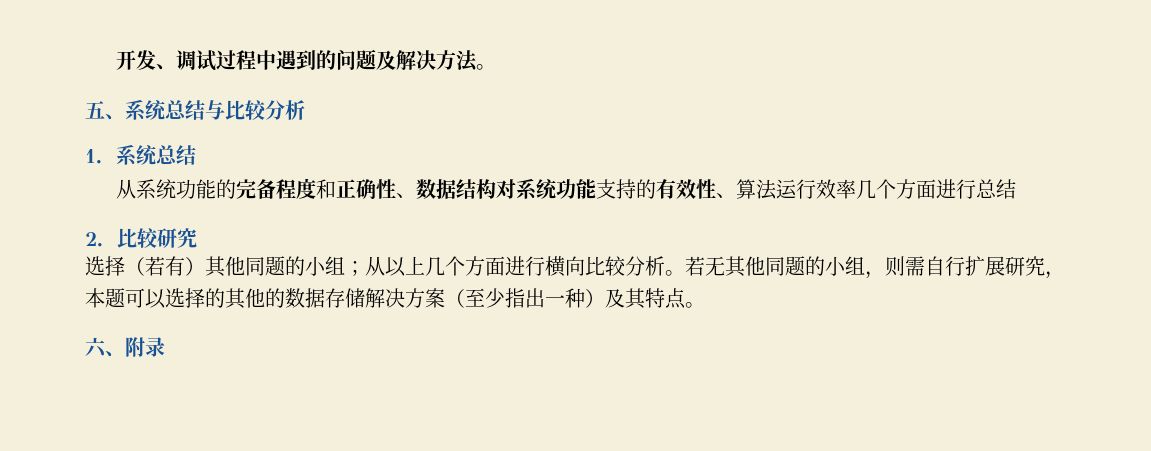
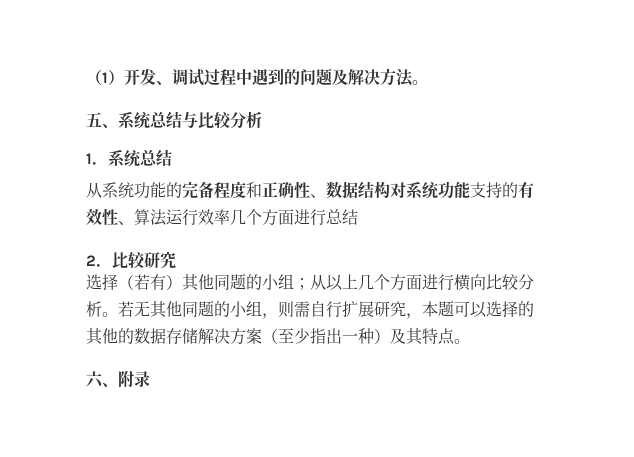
(115, 60) none -> [86,69,124,85] （1）

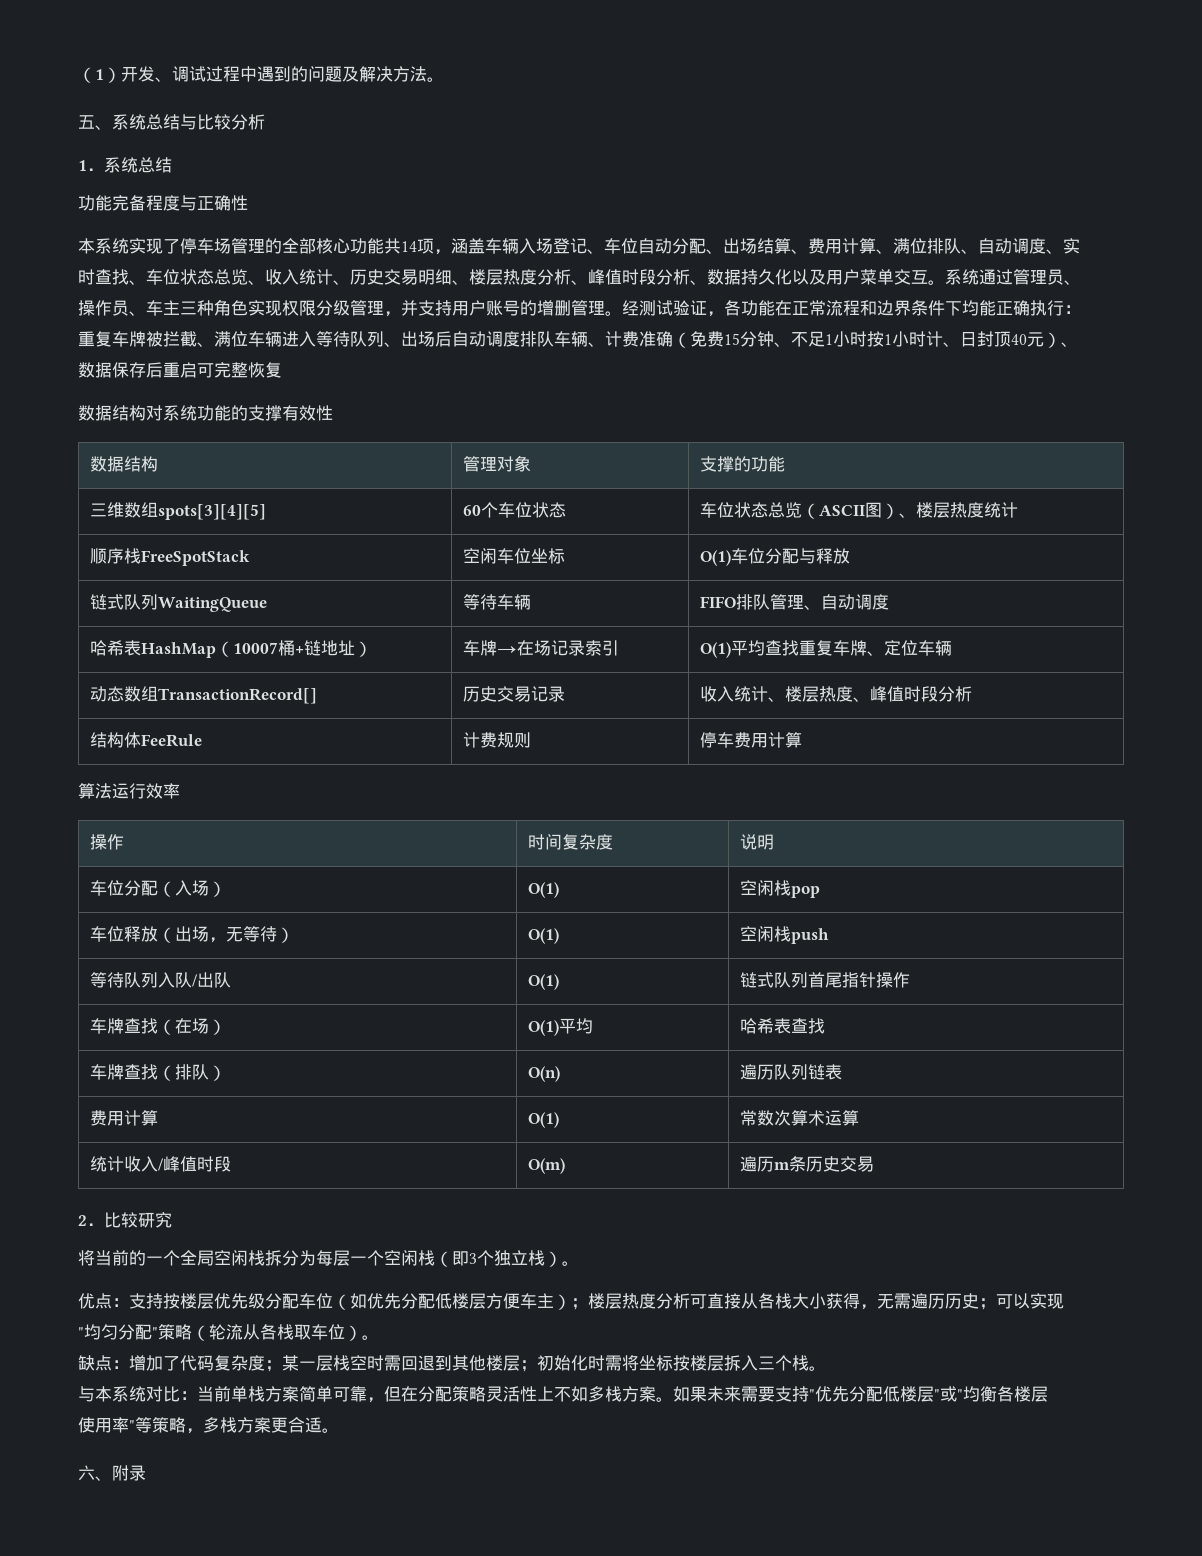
[86,182,182,199] 从系统功能的 -> [78,195,112,211] 功能
[246,182,262,198] 和 -> [180,195,197,211] 与
[310,194,326,198] 、 -> [78,238,1080,255] [78,269,1081,285] [78,299,1081,317] [78,331,1078,348] [78,362,282,378] // 本系统实现了停车场管理的全部核心功能共14项，涵盖车辆入场登记、车位自动分配、出场结算、费用计算、满位排队、自动调度、实 // 时查找、车位状态总览、收入统计、历史交易明细、楼层热度分析、峰值时段分析、数据持久化以及用户菜单交互。系统通过管理员、 // 操作员、车主三种角色实现权限分级管理，并支持用户账号的增删管理。经测试验证，各功能在正常流程和边界条件下均能正确执行： // 重复车牌被拦截、满位车辆进入等待队列、出场后自动调度排队车辆、计费准确（免费15分钟、不足1小时按1小时计、日封顶40元）、 // 数据保存后重启可完整恢复 //
[470,182,518,198] 支持的 -> [231,405,282,421] 的支撑
[118,209,358,226] [86,251,176,269] [86,274,534,291] [86,301,534,319] [86,328,455,345] 、算法运行效率几个方面进行总结 // 2．比较研究 // 选择（若有）其他同题的小组；从以上几个方面进行横向比较分析。若无其他同题的小组，则需自行扩展研究，本题可以选择的其他的数据存储解决方案（至少指出一种）及其特点 -> [90,456,159,472] [463,455,532,472] [700,456,786,472] [90,502,267,520] [463,502,567,518] [700,502,1019,519] [90,548,251,566] [463,548,566,564] [700,548,851,566] [90,594,268,612] [463,594,532,610] [700,594,890,610] [90,640,373,658] [463,640,620,656] [700,640,953,658] [90,686,318,704] [463,686,566,702] [700,686,973,702] [90,732,203,748] [463,732,532,748] [700,732,803,748] [78,783,180,799] [90,834,125,850] [528,834,614,850] [740,834,775,850] [90,880,227,897] [528,882,560,898] [740,880,821,898] [90,926,295,943] [528,928,560,944] [740,926,830,944] [90,972,232,988] [528,974,560,990] [740,972,911,988] [90,1018,227,1035] [528,1018,594,1036] [740,1018,826,1034] [90,1064,227,1081] [528,1066,561,1082] [740,1064,843,1080] [90,1110,159,1126] [528,1112,560,1128] [740,1110,860,1126] [90,1156,232,1172] [528,1158,566,1174] [740,1156,875,1172] [78,1212,172,1228] [78,1250,579,1267] [78,1293,1064,1310] [78,1324,379,1341] [78,1355,826,1372] [78,1386,1048,1403] [78,1417,322,1434] // 数据结构 | 管理对象 | 支撑的功能 // 三维数组spots[3][4][5] | 60个车位状态 | 车位状态总览（ASCII图）、楼层热度统计 // 顺序栈FreeSpotStack | 空闲车位坐标 | O(1)车位分配与释放 // 链式队列WaitingQueue | 等待车辆 | FIFO排队管理、自动调度 // 哈希表HashMap（10007桶+链地址） | 车牌→在场记录索引 | O(1)平均查找重复车牌、定位车辆 // 动态数组TransactionRecord[] | 历史交易记录 | 收入统计、楼层热度、峰值时段分析 // 结构体FeeRule | 计费规则 | 停车费用计算 // 算法运行效率 // 操作 | 时间复杂度 | 说明 // 车位分配（入场） | O(1) | 空闲栈pop // 车位释放（出场，无等待） | O(1) | 空闲栈push // 等待队列入队/出队 | O(1) | 链式队列首尾指针操作 // 车牌查找（在场） | O(1)平均 | 哈希表查找 // 车牌查找（排队） | O(n) | 遍历队列链表 // 费用计算 | O(1) | 常数次算术运算 // 统计收入/峰值时段 | O(m) | 遍历m条历史交易 // 2．比较研究 // 将当前的一个全局空闲栈拆分为每层一个空闲栈（即3个独立栈）。 // 优点：支持按楼层优先级分配车位（如优先分配低楼层方便车主）；楼层热度分析可直接从各栈大小获得，无需遍历历史；可以实现 // "均匀分配"策略（轮流从各栈取车位）。 // 缺点：增加了代码复杂度；某一层栈空时需回退到其他楼层；初始化时需将坐标按楼层拆入三个栈。 // 与本系统对比：当前单栈方案简单可靠，但在分配策略灵活性上不如多栈方案。如果未来需要支持"优先分配低楼层"或"均衡各楼层 // 使用率"等策略，多栈方案更合适

